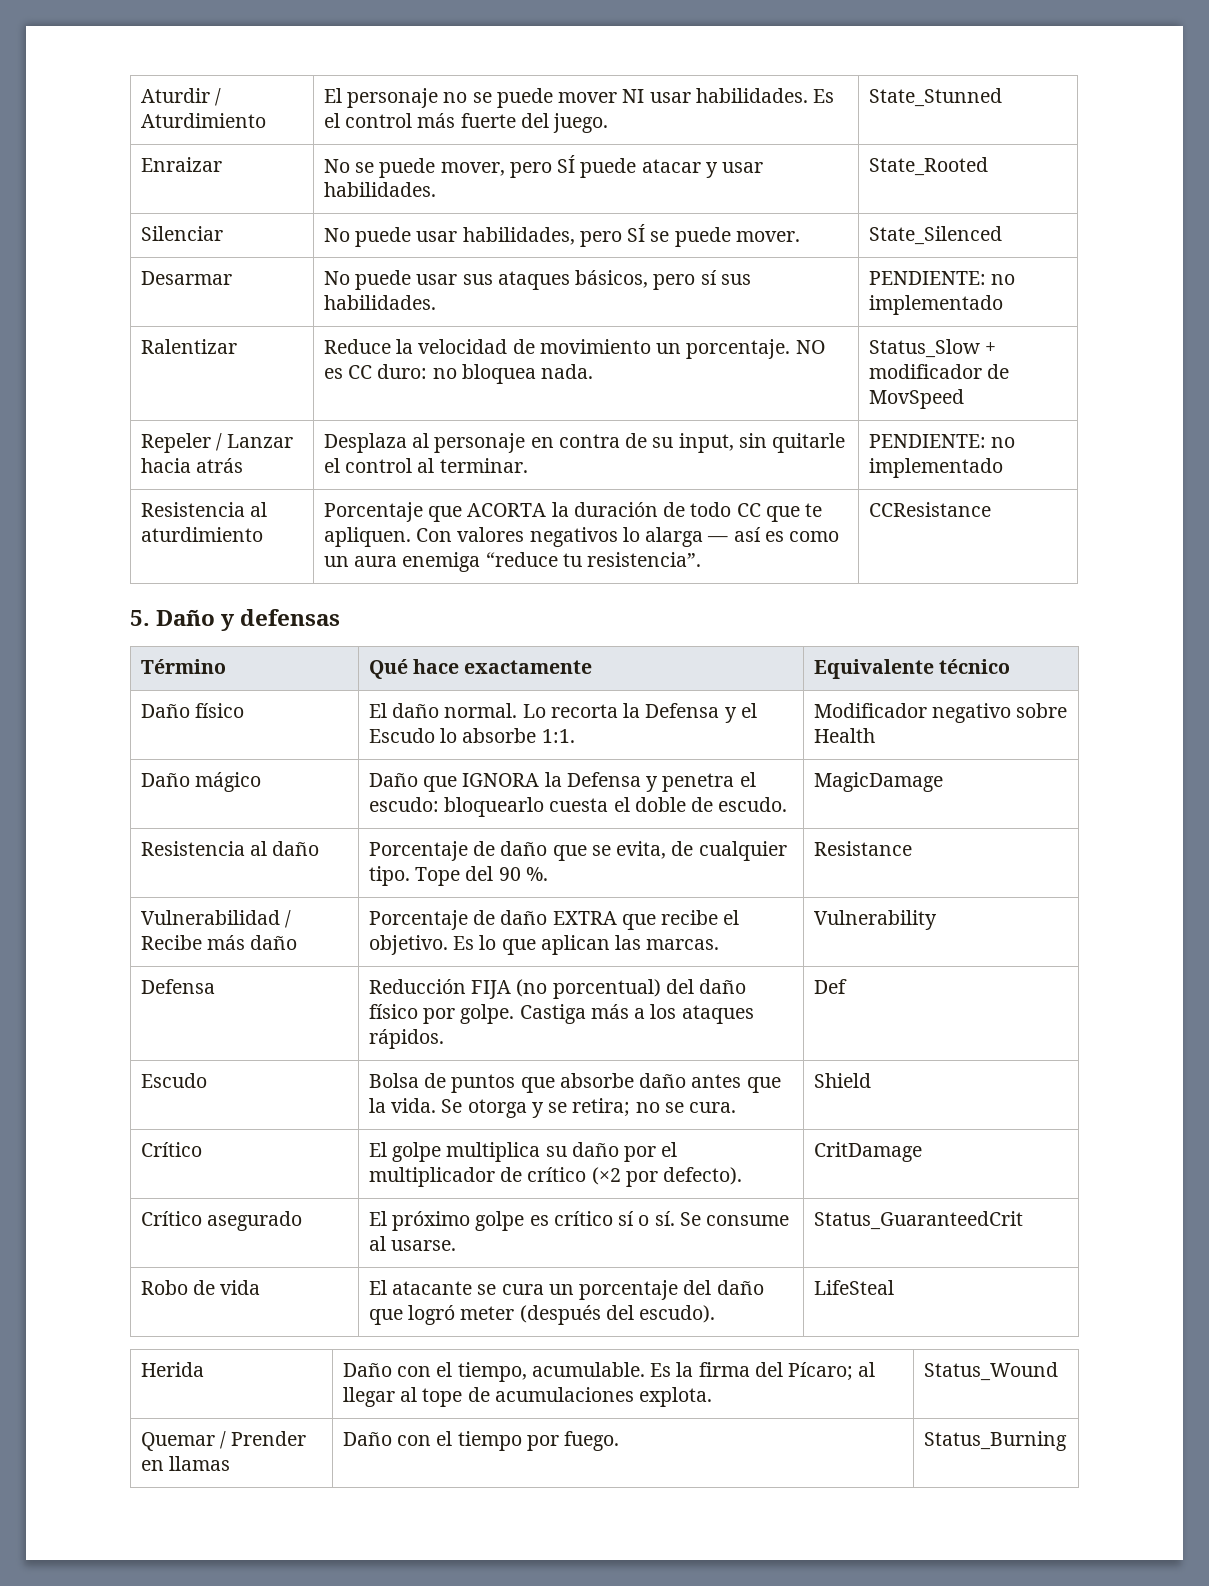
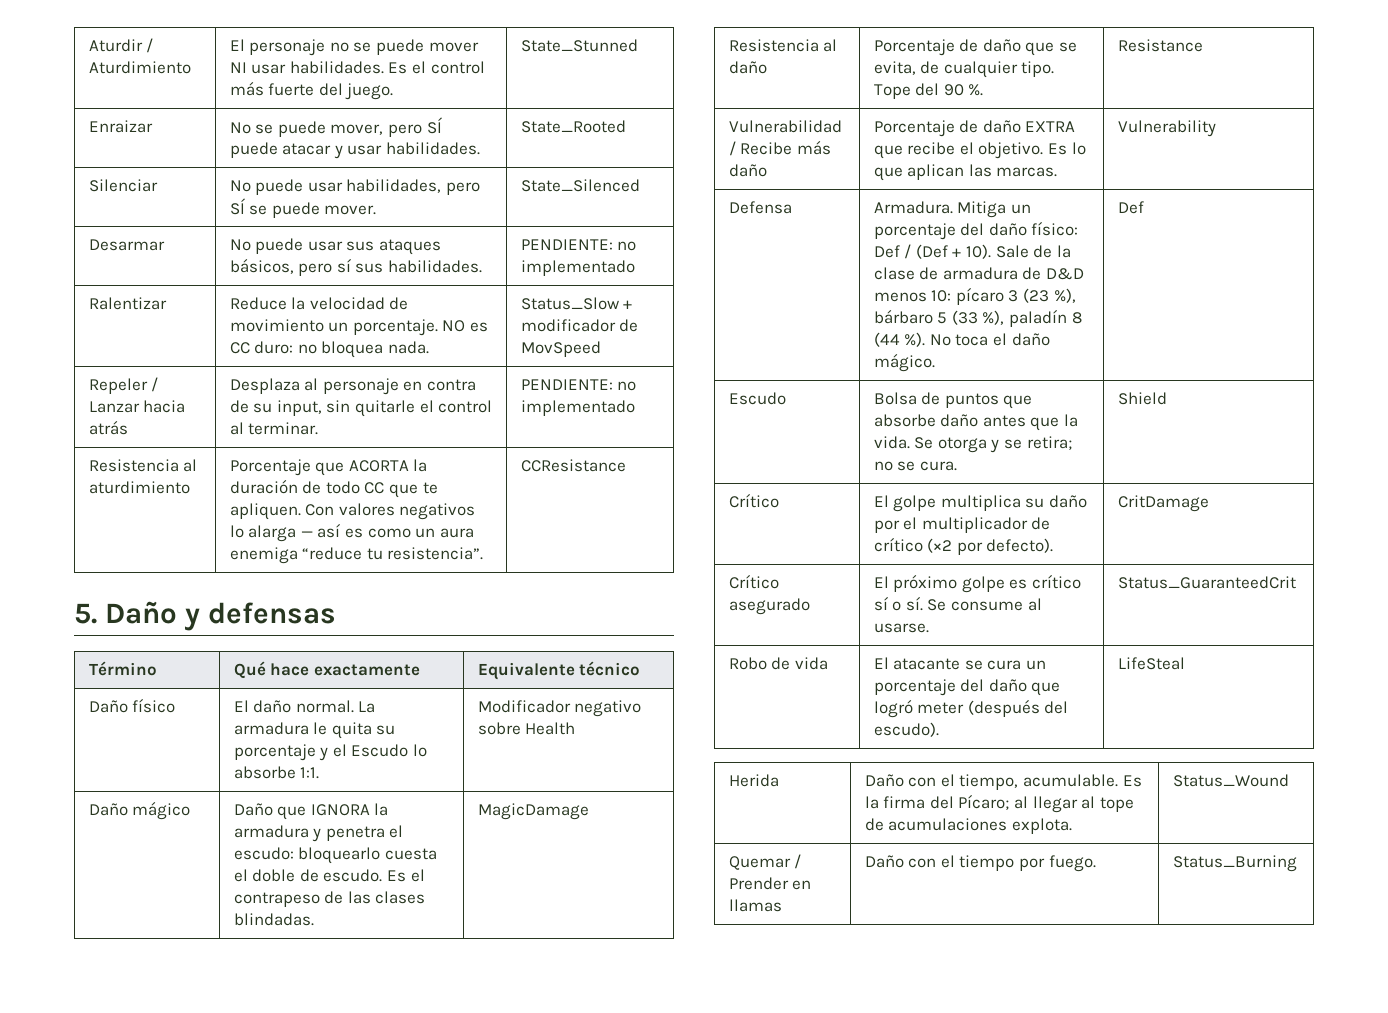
[522,703,720,718] Lo recorta la Defensa -> [358,701,376,713] [233,722,396,739] [233,744,316,761] La armadura le quita su porcentaje
[566,772,641,787] Defensa -> [233,825,309,838] armadura
(788, 804) none -> [386,869,425,882] [233,891,426,907] [233,913,314,926] Es el contrapeso de las clases blindadas.
[368,979,747,999] [368,1004,754,1024] [368,1029,444,1049] Reducción FIJA (no porcentual) del daño físico por golpe. Castiga más a los ataques rápidos. -> [873,201,1031,218] [873,221,1079,240] [873,244,1071,259] [873,267,1084,280] [873,287,1076,305] [873,309,1082,327] [873,332,1050,347] [873,353,935,372] Armadura. Mitiga un porcentaje del daño físico: Def / (Def + 10). Sale de la clase de armadura de D&D menos 10: pícaro 3 (23 %), bárbaro 5 (33 %), paladín 8 (44 %). No toca el daño mágico.

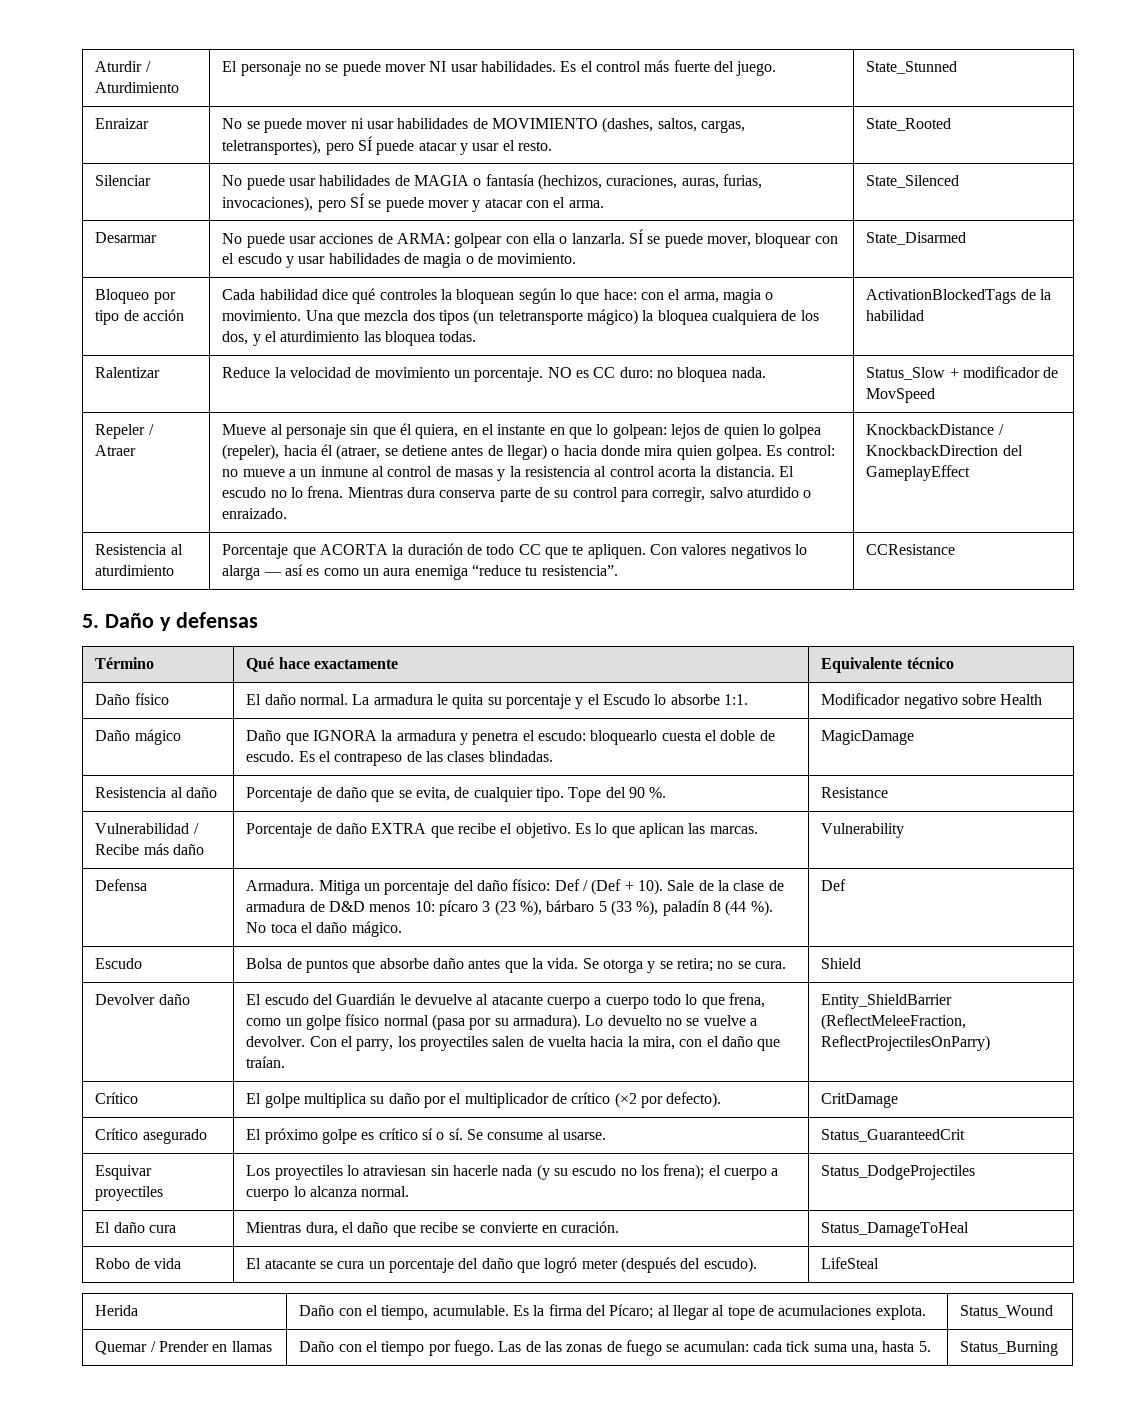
[330,124,384,135] mover, -> [306,117,746,133] [222,139,322,155] mover ni usar habilidades de MOVIMIENTO (dashes, saltos, cargas, teletransportes),
[385,142,480,155] habilidades. -> [502,140,553,151] el resto.
[346,179,480,195] [229,198,377,218] habilidades, pero SÍ se puede mover. -> [319,174,763,190] [222,193,604,212] habilidades de MAGIA o fantasía (hechizos, curaciones, auras, furias, invocaciones), pero SÍ se puede mover y atacar con el arma.
[346,239,441,255] [229,258,482,276] [520,239,637,251] [520,260,635,276] sus ataques básicos, pero sí sus habilidades. | PENDIENTE: no implementado -> [319,229,838,248] [222,253,577,268] [866,232,967,245] [95,289,176,304] [95,309,185,325] [222,288,774,304] [222,309,819,325] [222,331,477,346] [866,289,1052,304] [866,310,925,321] acciones de ARMA: golpear con ella o lanzarla. SÍ se puede mover, bloquear con el escudo y usar habilidades de magia o de movimiento. | State_Disarmed // Bloqueo por tipo de acción | Cada habilidad dice qué controles la bloquean según lo que hace: con el arma, magia o movimiento. Una que mezcla dos tipos (un teletransporte mágico) la bloquea cualquiera de los dos, y el aturdimiento las bloquea todas. | ActivationBlockedTags de la habilidad
[88,400,186,413] [88,420,128,435] [229,378,476,395] [229,400,493,417] [229,422,319,435] [520,379,637,391] [520,400,635,416] Lanzar hacia atrás | Desplaza al personaje en contra de su input, sin quitarle el control al terminar. | PENDIENTE: no implementado -> [95,445,137,456] [222,423,822,439] [222,444,835,460] [222,466,794,481] [222,486,812,502] [222,508,288,519] [866,424,1004,435] [866,445,1023,456] [866,465,971,481] Atraer | Mueve al personaje sin que él quiera, en el instante en que lo golpean: lejos de quien lo golpea (repeler), hacia él (atraer, se detiene antes de llegar) o hacia donde mira quien golpea. Es control: no mueve a un inmune al control de masas y la resistencia al control acorta la distancia. El escudo no lo frena. Mientras dura conserva parte de su control para corregir, salvo aturdido o enraizado. | KnockbackDistance / KnockbackDirection del GameplayEffect
(1167, 398) none -> [95,994,190,1005] [246,993,765,1009] [246,1014,757,1030] [246,1036,781,1051] [246,1056,286,1068] [821,994,953,1009] [821,1014,967,1030] [821,1035,991,1051] // Devolver daño | El escudo del Guardián le devuelve al atacante cuerpo a cuerpo todo lo que frena, como un golpe físico normal (pasa por su armadura). Lo devuelto no se vuelve a devolver. Con el parry, los proyectiles salen de vuelta hacia la mira, con el daño que traían. | Entity_ShieldBarrier (ReflectMeleeFraction, ReflectProjectilesOnParry)
(1296, 582) none -> [95,1165,153,1180] [95,1186,164,1201] [246,1164,779,1180] [246,1186,410,1201] [821,1165,976,1180] [95,1222,177,1233] [246,1221,620,1237] [821,1222,970,1237] // Esquivar proyectiles | Los proyectiles lo atraviesan sin hacerle nada (y su escudo no los frena); el cuerpo a cuerpo lo alcanza normal. | Status_DodgeProjectiles // El daño cura | Mientras dura, el daño que recibe se convierte en curación. | Status_DamageToHeal
(1096, 863) none -> [498,1340,931,1356] Las de las zonas de fuego se acumulan: cada tick suma una, hasta 5.

